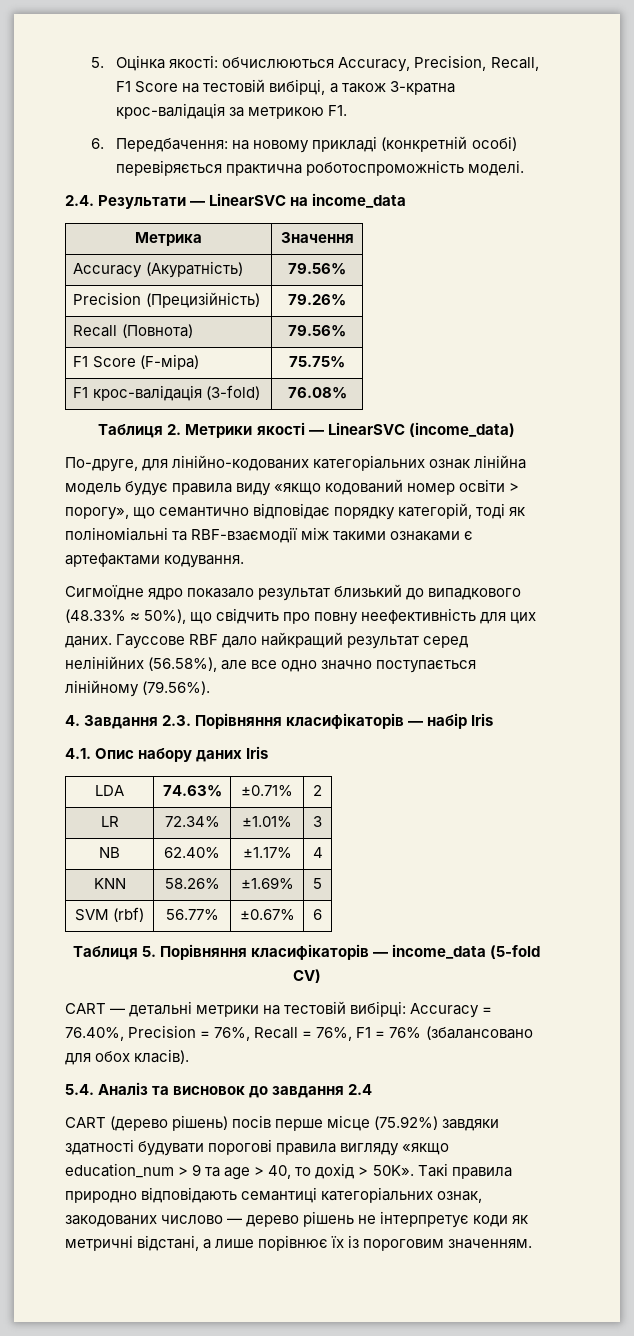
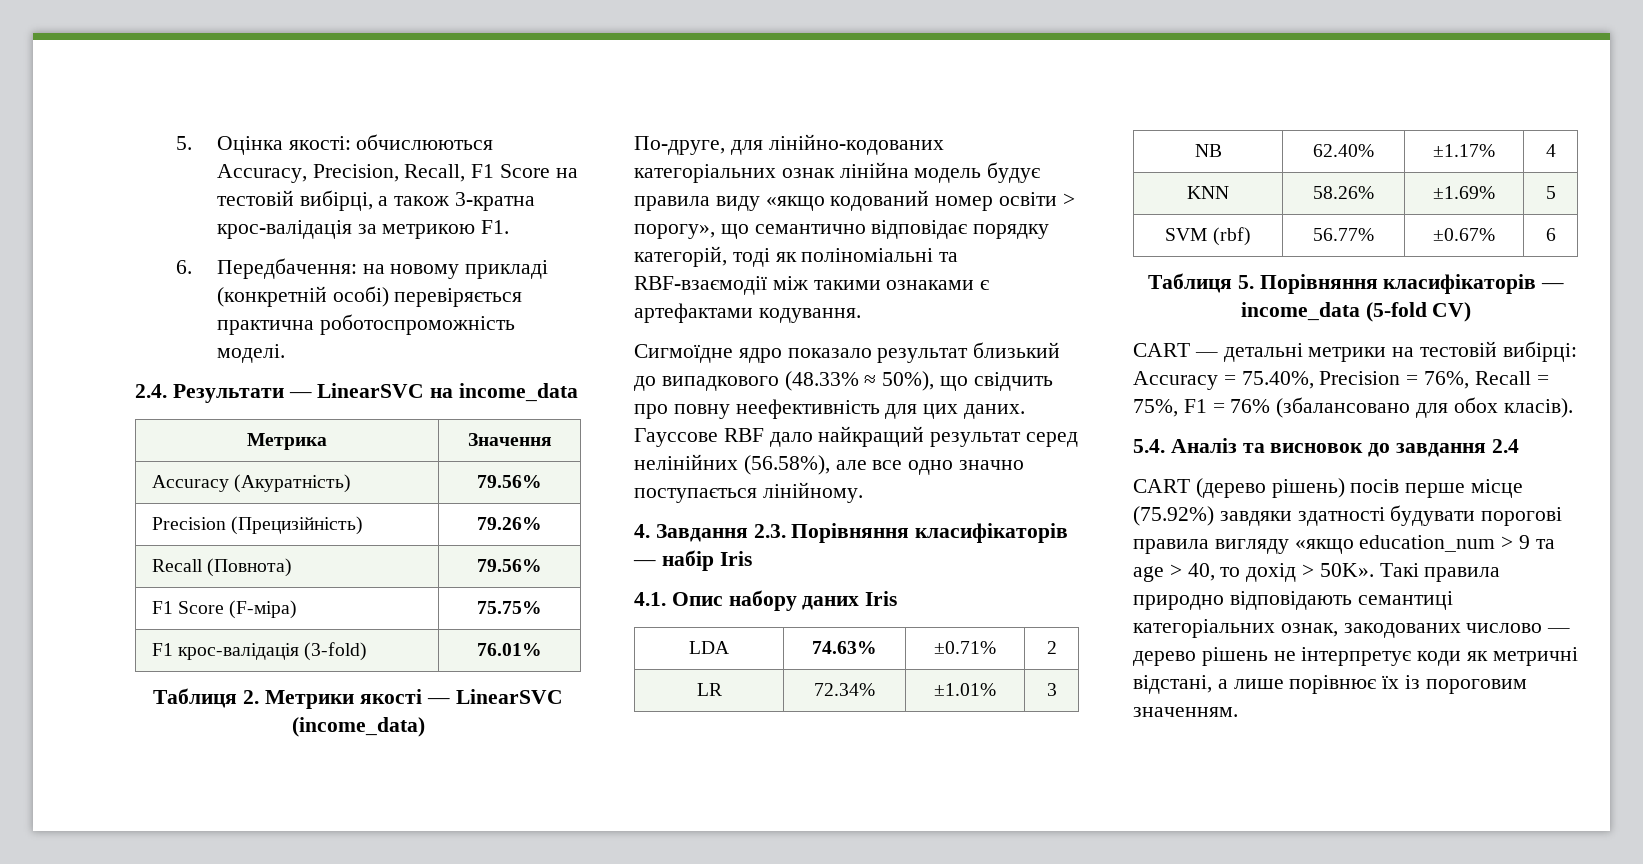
[287,387,347,399] 76.08% -> [477,643,542,656] 76.01%
[65,680,211,697] лінійному (79.56%). -> [762,482,863,503] лінійному.
[65,1027,124,1041] 76.40%, -> [1241,371,1314,389] 75.40%,
[316,1027,353,1041] 76%, -> [1133,399,1178,417] 75%,

